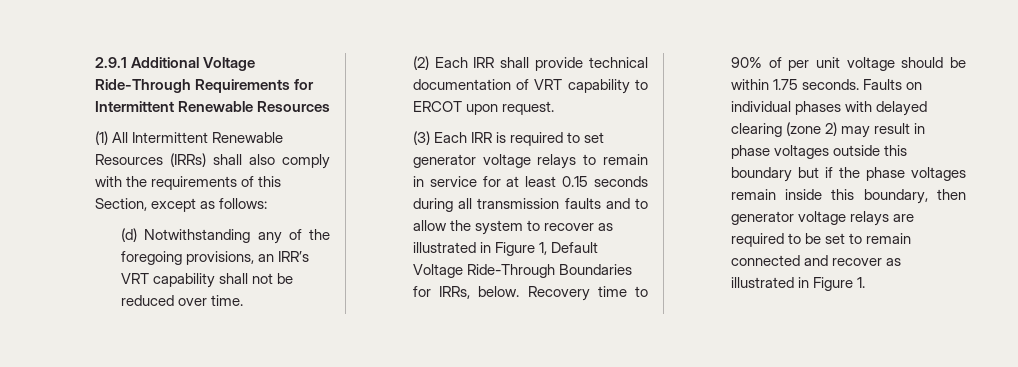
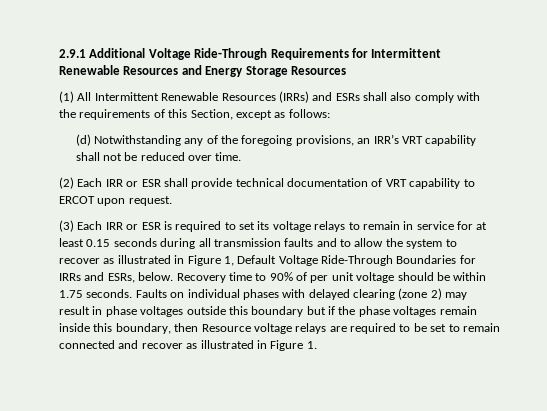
(330, 106) none -> [181,65,346,77] and Energy Storage Resources
(206, 160) none -> [312,92,360,101] and ESRs
(495, 62) none -> [126,179,161,187] or ESR
(492, 137) none -> [126,222,161,230] or ESR
[412,154,476,168] generator -> [257,221,270,230] its
[439,286,471,299] IRRs, -> [59,272,135,283] IRRs and ESRs,
[730,211,794,225] generator -> [201,324,251,332] Resource

